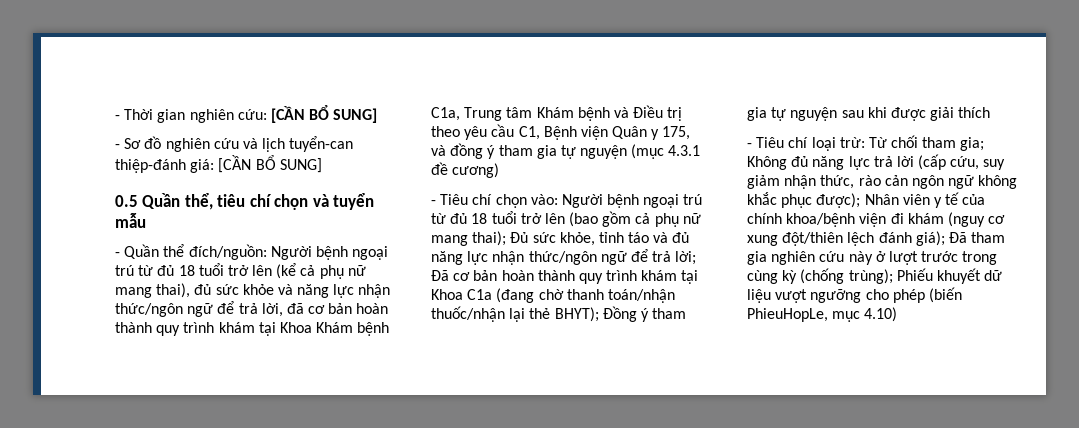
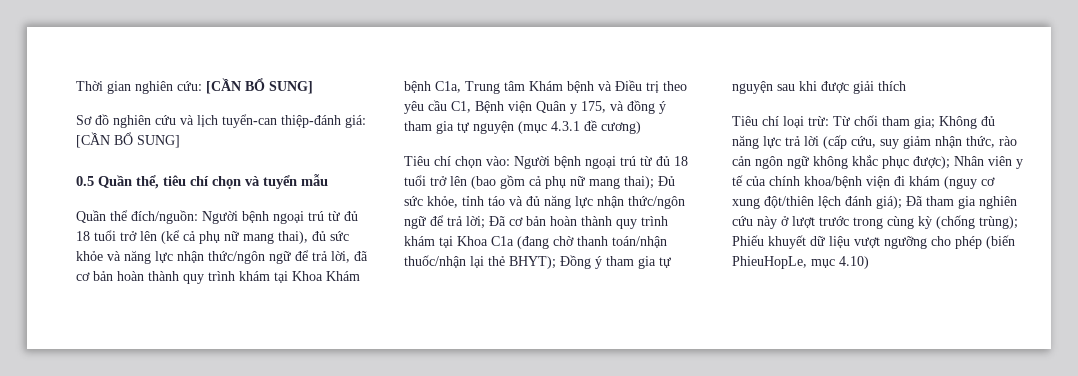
[115,115,120,120] - -> (76, 86) none
[115,144,120,149] - -> (313, 87) none
[115,252,120,257] - -> (328, 180) none
[431,200,436,205] - -> (641, 127) none
[747,143,752,148] - -> (906, 86) none

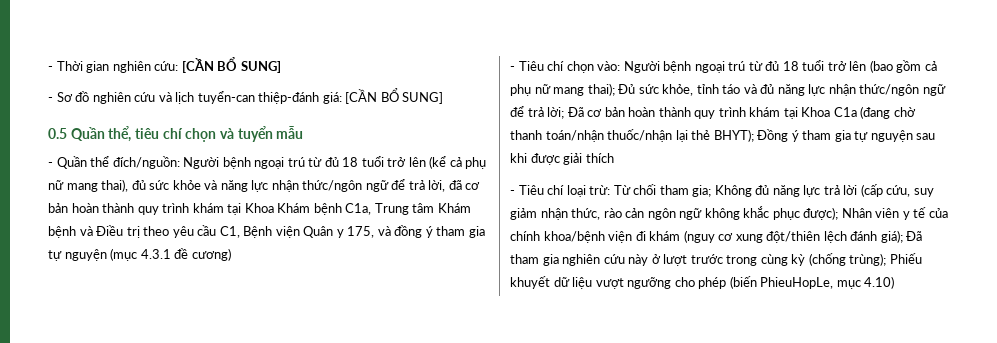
(76, 86) none -> [48,66,53,71] -
(313, 87) none -> [48,97,53,102] -
(328, 180) none -> [48,162,53,167] -
(641, 127) none -> [510,66,515,71] -
(906, 86) none -> [510,190,515,195] -

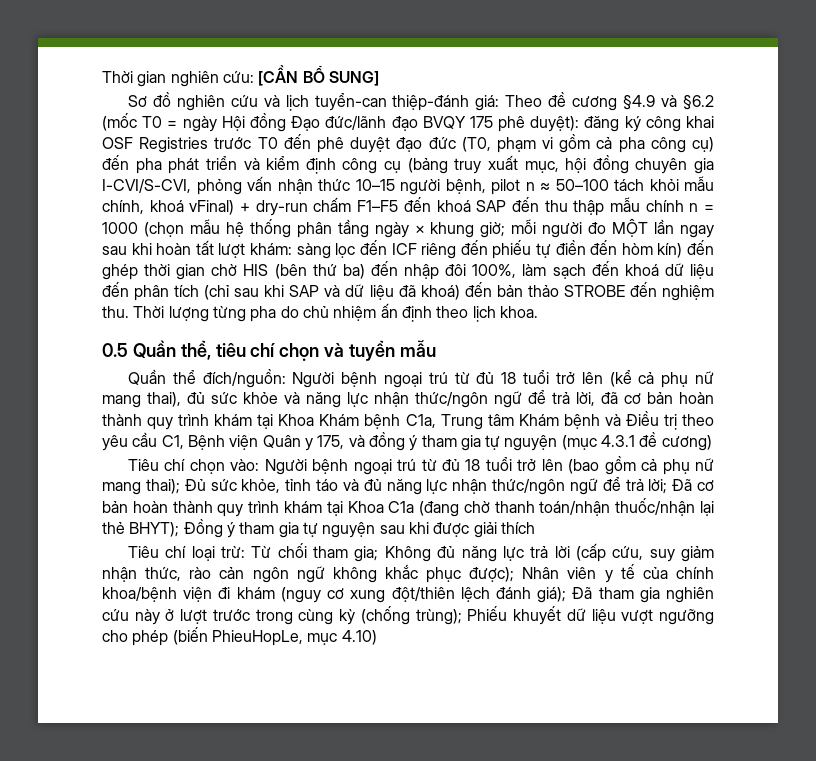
[48,66,53,71] - -> (102, 77) none
[48,97,53,102] - -> (379, 78) none
[345,88,444,104] [CẦN BỔ SUNG] -> [505,92,714,111] [102,113,714,132] [102,134,714,153] [102,155,714,174] [102,176,714,195] [102,197,714,216] [102,218,714,238] [102,240,714,259] [102,261,715,280] [102,282,714,301] [102,303,538,322] Theo đề cương §4.9 và §6.2 (mốc T0 = ngày Hội đồng Đạo đức/lãnh đạo BVQY 175 phê duyệt): đăng ký công khai OSF Registries trước T0 đến phê duyệt đạo đức (T0, phạm vi gồm cả pha công cụ) đến pha phát triển và kiểm định công cụ (bảng truy xuất mục, hội đồng chuyên gia I-CVI/S-CVI, phỏng vấn nhận thức 10–15 người bệnh, pilot n ≈ 50–100 tách khỏi mẫu chính, khoá vFinal) + dry-run chấm F1–F5 đến khoá SAP đến thu thập mẫu chính n = 1000 (chọn mẫu hệ thống phân tầng ngày × khung giờ; mỗi người đo MỘT lần ngay sau khi hoàn tất lượt khám: sàng lọc đến ICF riêng đến phiếu tự điền đến hòm kín) đến ghép thời gian chờ HIS (bên thứ ba) đến nhập đôi 100%, làm sạch đến khoá dữ liệu đến phân tích (chỉ sau khi SAP và dữ liệu đã khoá) đến bản thảo STROBE đến nghiệm thu. Thời lượng từng pha do chủ nhiệm ấn định theo lịch khoa.
[48,162,53,167] - -> (436, 348) none
[510,66,515,71] - -> (712, 443) none
[510,190,515,195] - -> (535, 528) none

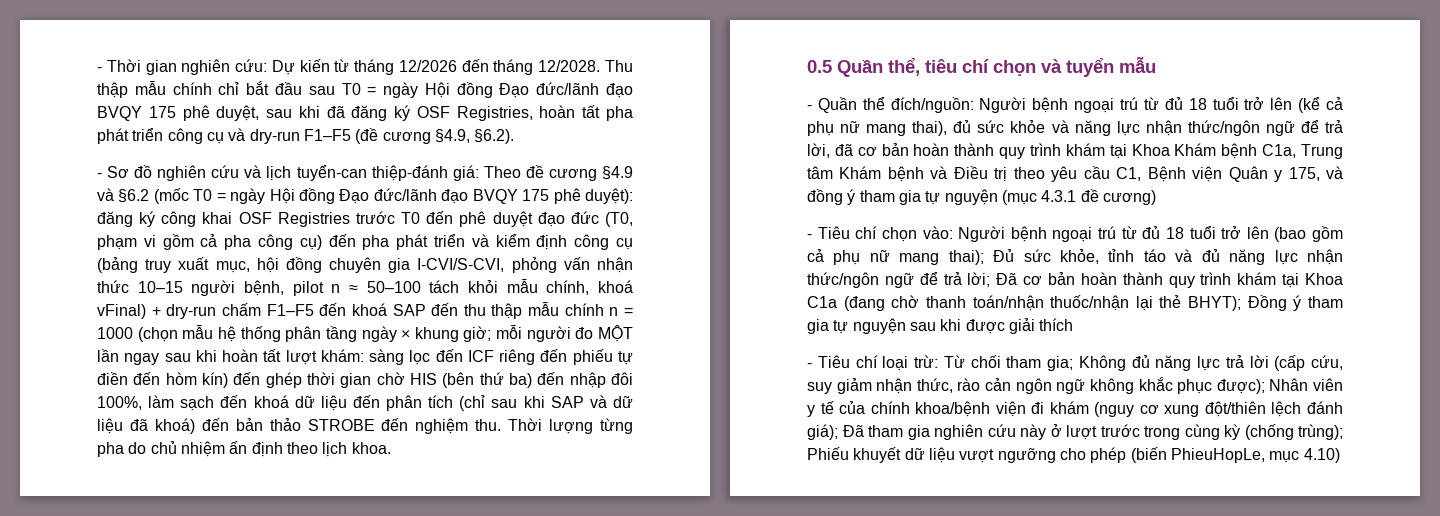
(102, 77) none -> [97,67,102,72] -
[258,65,379,86] [CẦN BỔ SUNG] // -> [271,59,633,75] [97,81,633,98] [97,105,633,121] [97,128,515,144] [97,173,102,178] Dự kiến từ tháng 12/2026 đến tháng 12/2028. Thu thập mẫu chính chỉ bắt đầu sau T0 = ngày Hội đồng Đạo đức/lãnh đạo BVQY 175 phê duyệt, sau khi đã đăng ký OSF Registries, hoàn tất pha phát triển công cụ và dry-run F1–F5 (đề cương §4.9, §6.2). // -
(436, 348) none -> [807,105,812,110] -
(712, 443) none -> [807,234,812,239] -
(535, 528) none -> [807,363,812,368] -

